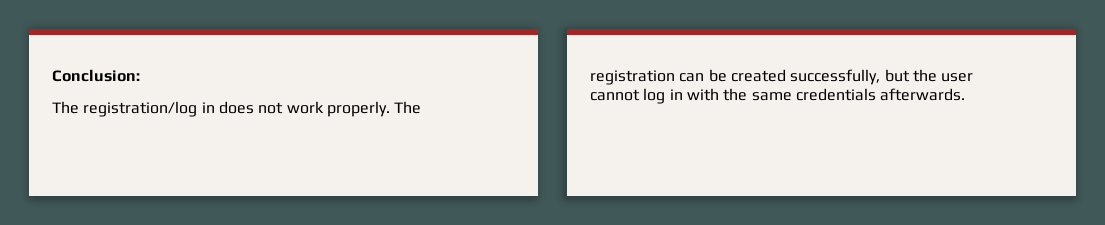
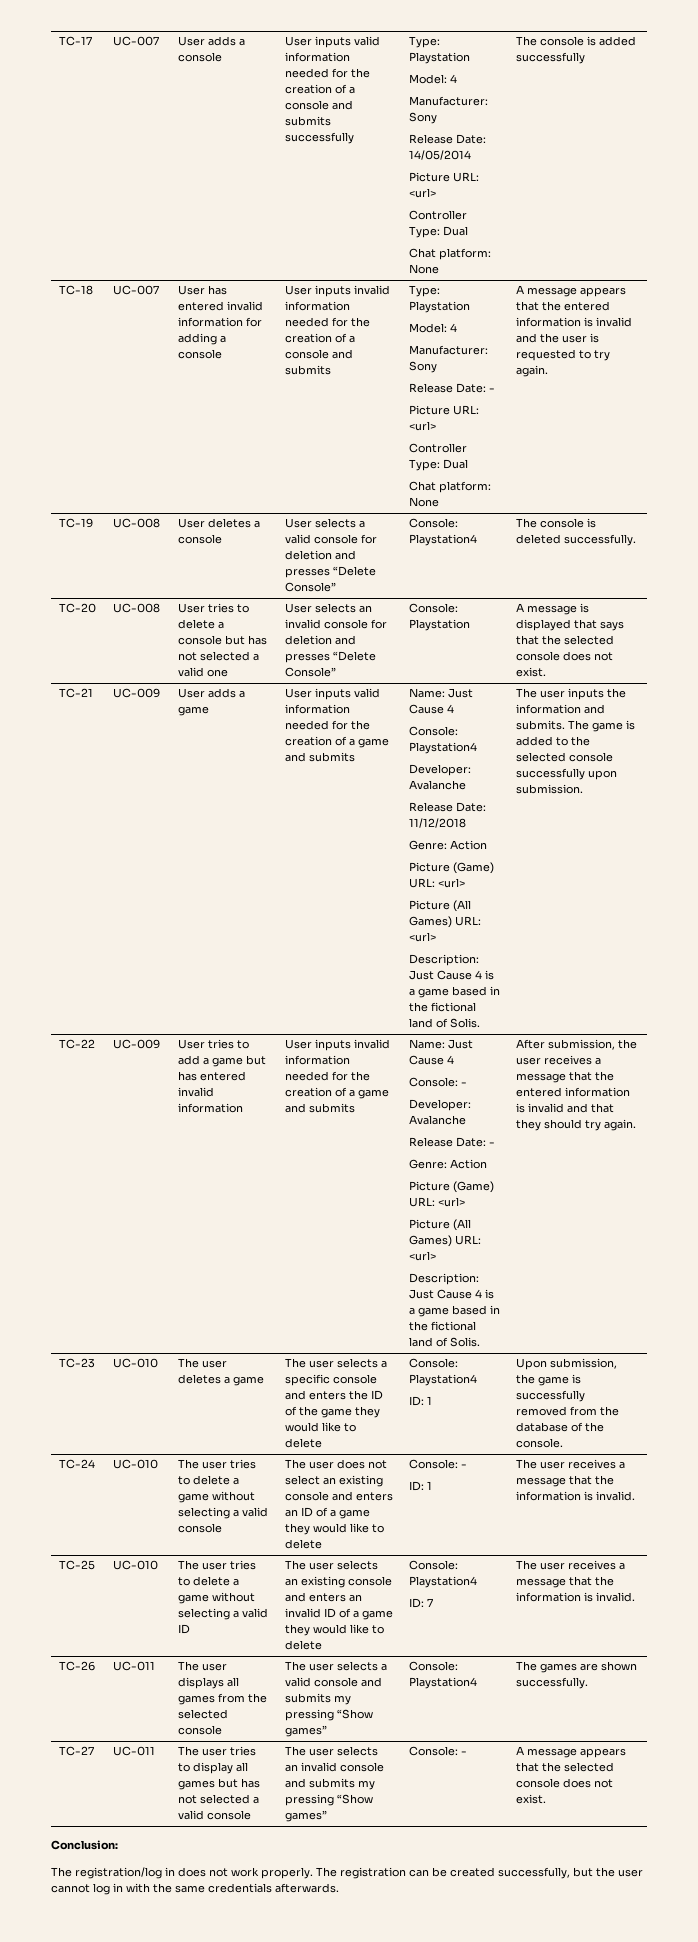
(52, 75) none -> [59,36,93,46] [113,36,160,46] [178,36,246,46] [178,52,223,62] [285,36,381,48] [285,52,351,62] [285,68,371,78] [285,84,356,94] [285,100,354,110] [285,116,332,126] [285,132,355,144] [409,36,441,48] [409,52,471,64] [409,74,458,84] [409,96,489,106] [409,112,438,124] [409,134,487,144] [409,150,472,160] [409,172,480,182] [409,188,437,198] [409,210,468,220] [409,226,469,238] [409,248,492,260] [409,264,440,274] [516,36,637,46] [516,52,586,64] [59,285,94,295] [113,285,160,295] [178,285,228,295] [178,301,264,311] [178,317,263,327] [178,333,227,345] [178,349,223,359] [285,285,391,297] [285,301,351,311] [285,317,371,327] [285,333,356,343] [285,349,354,359] [285,365,332,375] [409,285,441,297] [409,301,471,313] [409,323,458,333] [409,345,489,355] [409,361,438,373] [409,383,496,393] [409,405,480,415] [409,421,437,431] [409,443,468,453] [409,459,469,471] [409,481,492,493] [409,497,440,507] [516,285,627,297] [516,301,611,311] [516,317,633,327] [516,333,600,343] [516,349,611,361] [516,365,549,377] [59,518,94,528] [113,518,161,528] [178,518,261,528] [178,534,223,544] [285,518,366,528] [285,534,378,544] [285,550,357,560] [285,566,377,578] [285,582,337,592] [409,518,459,528] [409,534,478,546] [516,518,597,528] [516,534,637,546] [59,603,97,613] [113,603,161,613] [178,603,250,613] [178,619,225,629] [178,635,268,645] [178,651,260,661] [178,667,229,677] [285,603,373,613] [285,619,388,629] [285,635,357,645] [285,651,377,663] [285,667,337,677] [409,603,459,613] [409,619,471,631] [516,603,590,615] [516,619,625,631] [516,635,615,645] [516,651,614,661] [516,667,547,677] [59,688,94,698] [113,688,161,698] [178,688,246,698] [178,706,210,716] [285,688,381,700] [285,704,351,714] [285,720,371,730] [285,736,390,748] [285,752,356,762] [409,688,474,698] [409,704,455,714] [409,726,459,736] [409,742,478,754] [409,764,472,776] [409,780,467,790] [409,802,487,812] [409,818,467,828] [409,840,488,850] [409,862,495,874] [409,878,466,888] [409,900,472,912] [409,916,482,928] [409,932,437,942] [409,954,480,966] [409,970,495,980] [409,986,501,998] [409,1002,477,1012] [409,1018,481,1028] [516,688,627,700] [516,704,606,714] [516,720,636,732] [516,736,591,746] [516,752,614,762] [516,768,618,780] [516,784,584,794] [59,1039,96,1049] [113,1039,161,1049] [178,1039,250,1049] [178,1055,267,1067] [178,1071,247,1081] [178,1087,215,1097] [178,1103,244,1113] [285,1039,391,1051] [285,1055,351,1065] [285,1071,371,1081] [285,1087,390,1099] [285,1103,356,1113] [409,1039,474,1049] [409,1055,455,1065] [409,1077,468,1087] [409,1099,472,1111] [409,1115,467,1125] [409,1137,496,1147] [409,1159,488,1169] [409,1181,495,1193] [409,1197,466,1207] [409,1219,472,1231] [409,1235,482,1247] [409,1251,437,1261] [409,1273,480,1285] [409,1289,495,1299] [409,1305,501,1317] [409,1321,477,1331] [409,1337,481,1347] [516,1039,638,1050] [516,1055,602,1065] [516,1071,615,1083] [516,1087,631,1097] [516,1103,615,1113] [516,1119,637,1131] [59,1358,96,1368] [113,1358,159,1368] [178,1358,228,1368] [178,1374,265,1386] [285,1358,388,1368] [285,1374,378,1386] [285,1390,384,1400] [285,1406,381,1418] [285,1422,357,1432] [285,1438,323,1448] [409,1358,459,1368] [409,1374,478,1386] [409,1396,433,1406] [516,1358,618,1370] [516,1374,582,1386] [516,1390,586,1402] [516,1406,620,1416] [516,1422,605,1432] [516,1438,564,1448] [59,1459,96,1469] [113,1459,159,1469] [178,1459,257,1469] [178,1475,240,1485] [178,1491,256,1503] [178,1507,269,1519] [178,1523,223,1533] [285,1459,388,1469] [285,1475,384,1487] [285,1491,394,1501] [285,1507,371,1519] [285,1523,385,1535] [285,1539,323,1549] [409,1459,468,1469] [409,1481,433,1491] [516,1459,626,1469] [516,1475,615,1487] [516,1491,636,1501] [59,1560,96,1570] [113,1560,159,1570] [178,1560,257,1570] [178,1576,240,1586] [178,1592,256,1604] [178,1608,269,1620] [178,1624,191,1634] [285,1560,379,1570] [285,1576,393,1588] [285,1592,363,1602] [285,1608,394,1620] [285,1624,385,1636] [285,1640,323,1650] [409,1560,459,1570] [409,1576,478,1588] [409,1598,434,1608] [516,1560,626,1570] [516,1576,615,1588] [516,1592,636,1602] [59,1661,96,1671] [113,1661,156,1671] [178,1661,228,1671] [178,1677,240,1689] [178,1693,268,1705] [178,1709,229,1719] [178,1725,223,1735] [285,1661,388,1671] [285,1677,383,1687] [285,1693,352,1705] [285,1709,374,1721] [285,1725,328,1737] [409,1661,459,1671] [409,1677,478,1689] [516,1661,638,1673] [516,1677,589,1689] [59,1746,95,1756] [113,1746,156,1756] [178,1746,257,1756] [178,1762,249,1774] [178,1778,261,1790] [178,1794,260,1804] [178,1810,252,1820] [285,1746,379,1756] [285,1762,385,1772] [285,1778,376,1790] [285,1794,374,1806] [285,1810,328,1822] [409,1746,468,1756] [516,1746,627,1758] [516,1762,615,1772] [516,1778,614,1788] [516,1794,547,1804] TC-17 | UC-007 | User adds a console | User inputs valid information needed for the creation of a console and submits successfully | Type: Playstation // Model: 4 // Manufacturer: Sony // Release Date: 14/05/2014 // Picture URL: <url> // Controller Type: Dual // Chat platform: None | The console is added successfully // TC-18 | UC-007 | User has entered invalid information for adding a console | User inputs invalid information needed for the creation of a console and submits | Type: Playstation // Model: 4 // Manufacturer: Sony // Release Date: - // Picture URL: <url> // Controller Type: Dual // Chat platform: None | A message appears that the entered information is invalid and the user is requested to try again. // TC-19 | UC-008 | User deletes a console | User selects a valid console for deletion and presses “Delete Console” | Console: Playstation4 | The console is deleted successfully. // TC-20 | UC-008 | User tries to delete a console but has not selected a valid one | User selects an invalid console for deletion and presses “Delete Console” | Console: Playstation | A message is displayed that says that the selected console does not exist. // TC-21 | UC-009 | User adds a game | User inputs valid information needed for the creation of a game and submits | Name: Just Cause 4 // Console: Playstation4 // Developer: Avalanche // Release Date: 11/12/2018 // Genre: Action // Picture (Game) URL: <url> // Picture (All Games) URL: <url> // Description: Just Cause 4 is a game based in the fictional land of Solis. | The user inputs the information and submits. The game is added to the selected console successfully upon submission. // TC-22 | UC-009 | User tries to add a game but has entered invalid information | User inputs invalid information needed for the creation of a game and submits | Name: Just Cause 4 // Console: - // Developer: Avalanche // Release Date: - // Genre: Action // Picture (Game) URL: <url> // Picture (All Games) URL: <url> // Description: Just Cause 4 is a game based in the fictional land of Solis. | After submission, the user receives a message that the entered information is invalid and that they should try again. // TC-23 | UC-010 | The user deletes a game | The user selects a specific console and enters the ID of the game they would like to delete | Console: Playstation4 // ID: 1 | Upon submission, the game is successfully removed from the database of the console. // TC-24 | UC-010 | The user tries to delete a game without selecting a valid console | The user does not select an existing console and enters an ID of a game they would like to delete | Console: - // ID: 1 | The user receives a message that the information is invalid. // TC-25 | UC-010 | The user tries to delete a game without selecting a valid ID | The user selects an existing console and enters an invalid ID of a game they would like to delete | Console: Playstation4 // ID: 7 | The user receives a message that the information is invalid. // TC-26 | UC-011 | The user displays all games from the selected console | The user selects a valid console and submits my pressing “Show games” | Console: Playstation4 | The games are shown successfully. // TC-27 | UC-011 | The user tries to display all games but has not selected a valid console | The user selects an invalid console and submits my pressing “Show games” | Console: - | A message appears that the selected console does not exist. //

